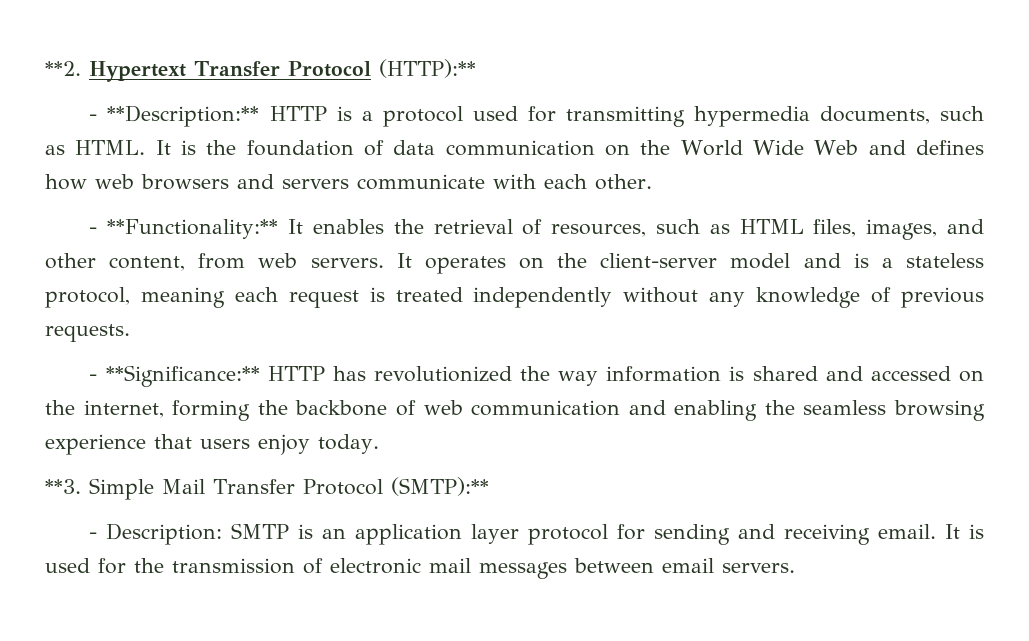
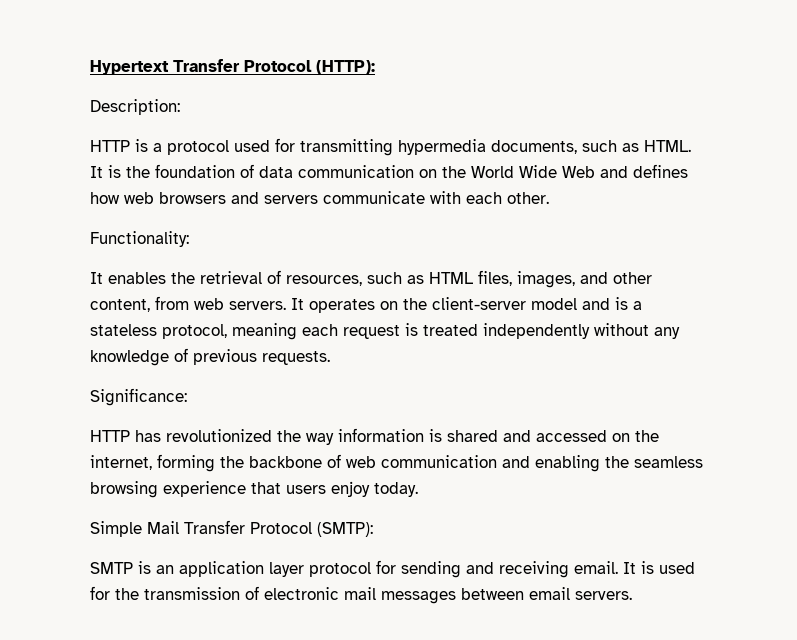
[45,61,81,76] **2. -> (90, 67) none
[378,59,476,78] [89,105,260,127] (HTTP):** // - **Description:** -> [316,60,375,75] [90,99,180,115] (HTTP): // Description: //
[89,219,279,239] - **Functionality:** -> [90,231,189,247] Functionality: //
[89,365,260,387] - **Significance:** -> [90,388,187,406] Significance: //
[45,479,81,494] **3. -> (418, 489) none
[390,477,489,496] [89,523,223,545] (SMTP):** // - Description: -> [317,522,373,537] (SMTP): //

